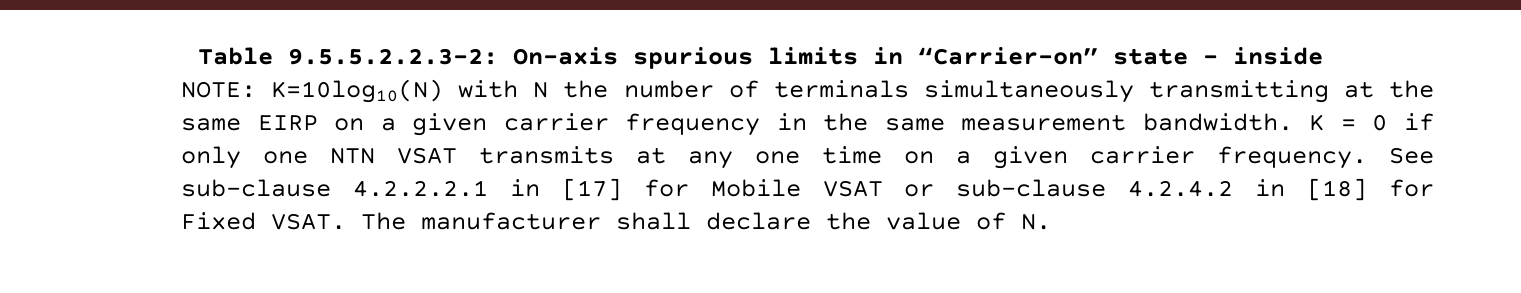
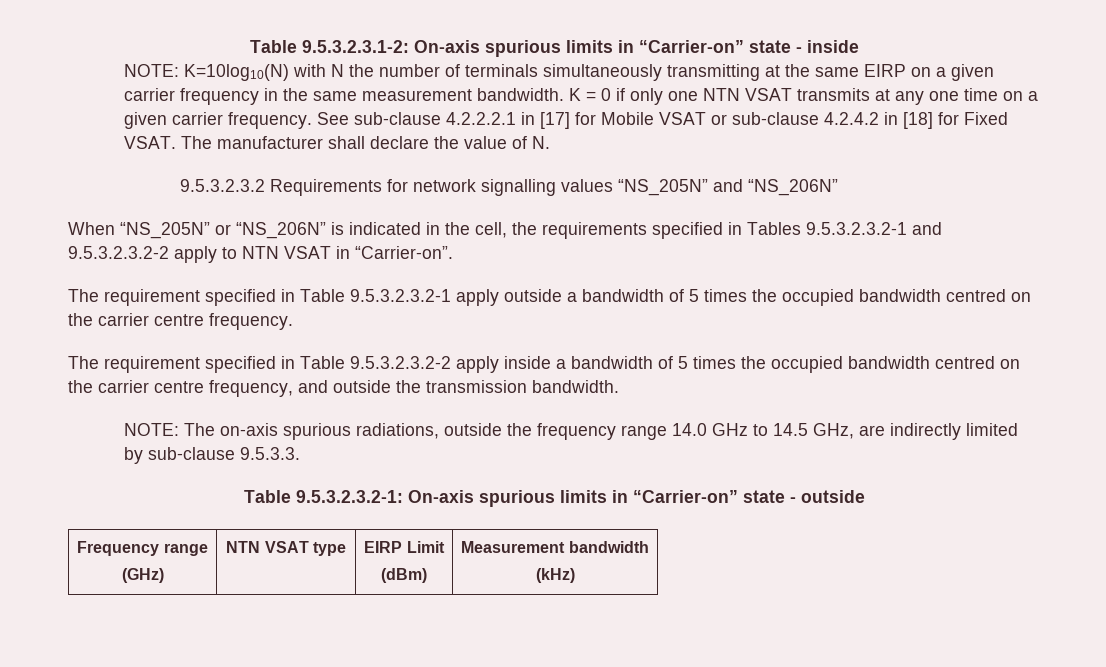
[198,47,498,65] Table 9.5.5.2.2.3-2: -> [249,40,409,53] Table 9.5.3.2.3.1-2:
(1052, 222) none -> [180,179,839,196] [68,222,942,239] [68,246,453,263] [68,289,1031,306] [68,313,293,330] [68,356,1020,373] [68,380,619,397] [124,423,1019,440] [124,447,301,464] [243,490,865,507] [77,541,208,556] [121,568,164,583] [226,541,346,556] [364,541,445,553] [381,568,427,583] [461,541,649,553] [535,568,575,583] // 9.5.3.2.3.2 Requirements for network signalling values “NS_205N” and “NS_206N” // When “NS_205N” or “NS_206N” is indicated in the cell, the requirements specified in Tables 9.5.3.2.3.2-1 and 9.5.3.2.3.2-2 apply to NTN VSAT in “Carrier-on”. // The requirement specified in Table 9.5.3.2.3.2-1 apply outside a bandwidth of 5 times the occupied bandwidth centred on the carrier centre frequency. // The requirement specified in Table 9.5.3.2.3.2-2 apply inside a bandwidth of 5 times the occupied bandwidth centred on the carrier centre frequency, and outside the transmission bandwidth. // NOTE: The on-axis spurious radiations, outside the frequency range 14.0 GHz to 14.5 GHz, are indirectly limited by sub-clause 9.5.3.3. // Table 9.5.3.2.3.2-1: On-axis spurious limits in “Carrier-on” state - outside // Frequency range // (GHz) | NTN VSAT type | EIRP Limit // (dBm) | Measurement bandwidth // (kHz)

